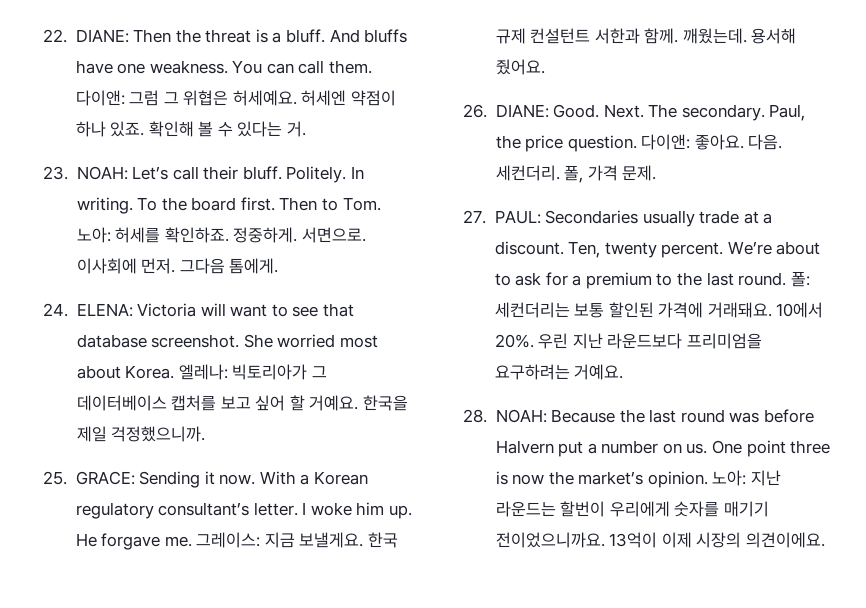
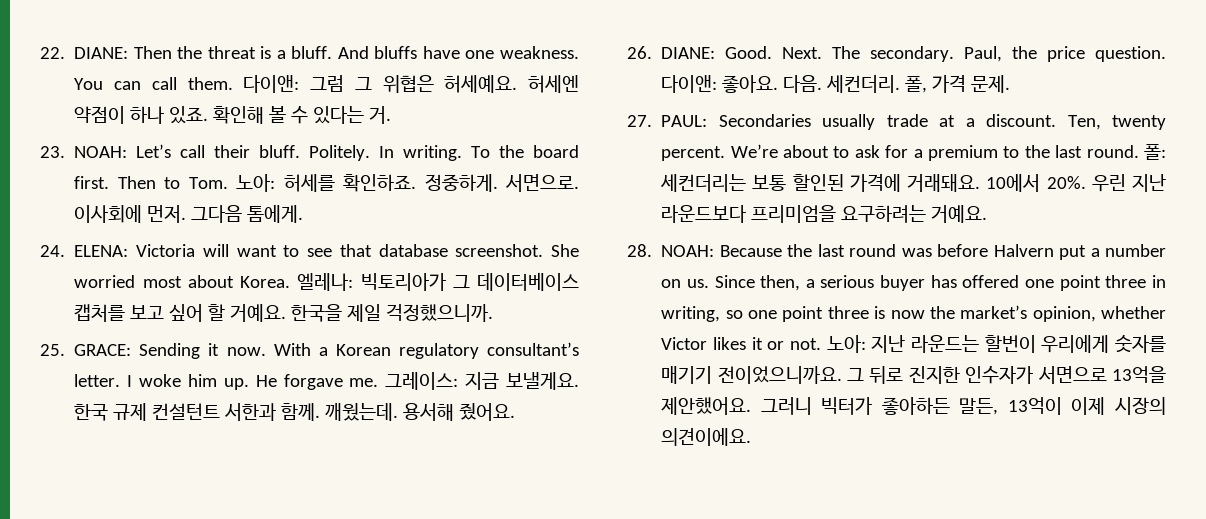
[712,440,743,454] One -> [714,275,1166,291] [661,306,777,322] Since then, a serious buyer has offered one point three in writing, so one
[647,471,708,488] opinion. -> [1032,306,1166,322] [661,337,821,350] opinion, whether Victor likes it or not.
(605, 540) none -> [847,366,1166,384] [661,397,999,415] 그 뒤로 진지한 인수자가 서면으로 13억을 제안했어요. 그러니 빅터가 좋아하든 말든,

